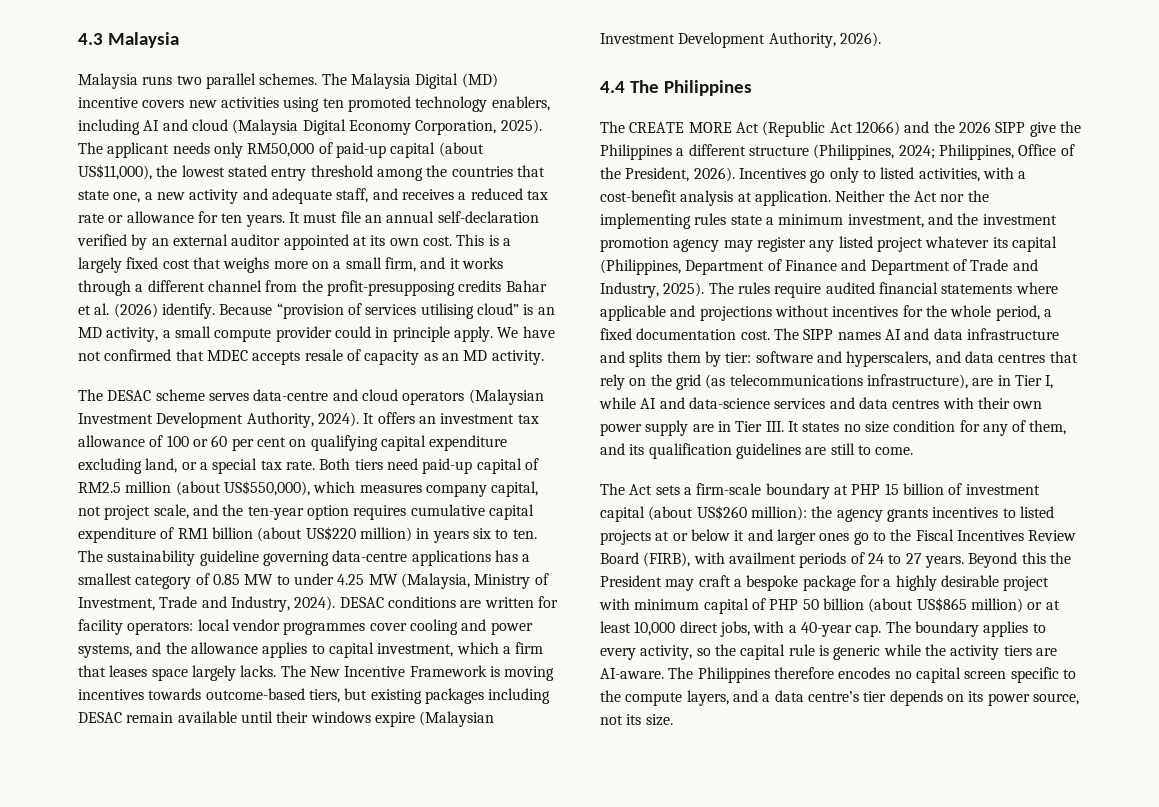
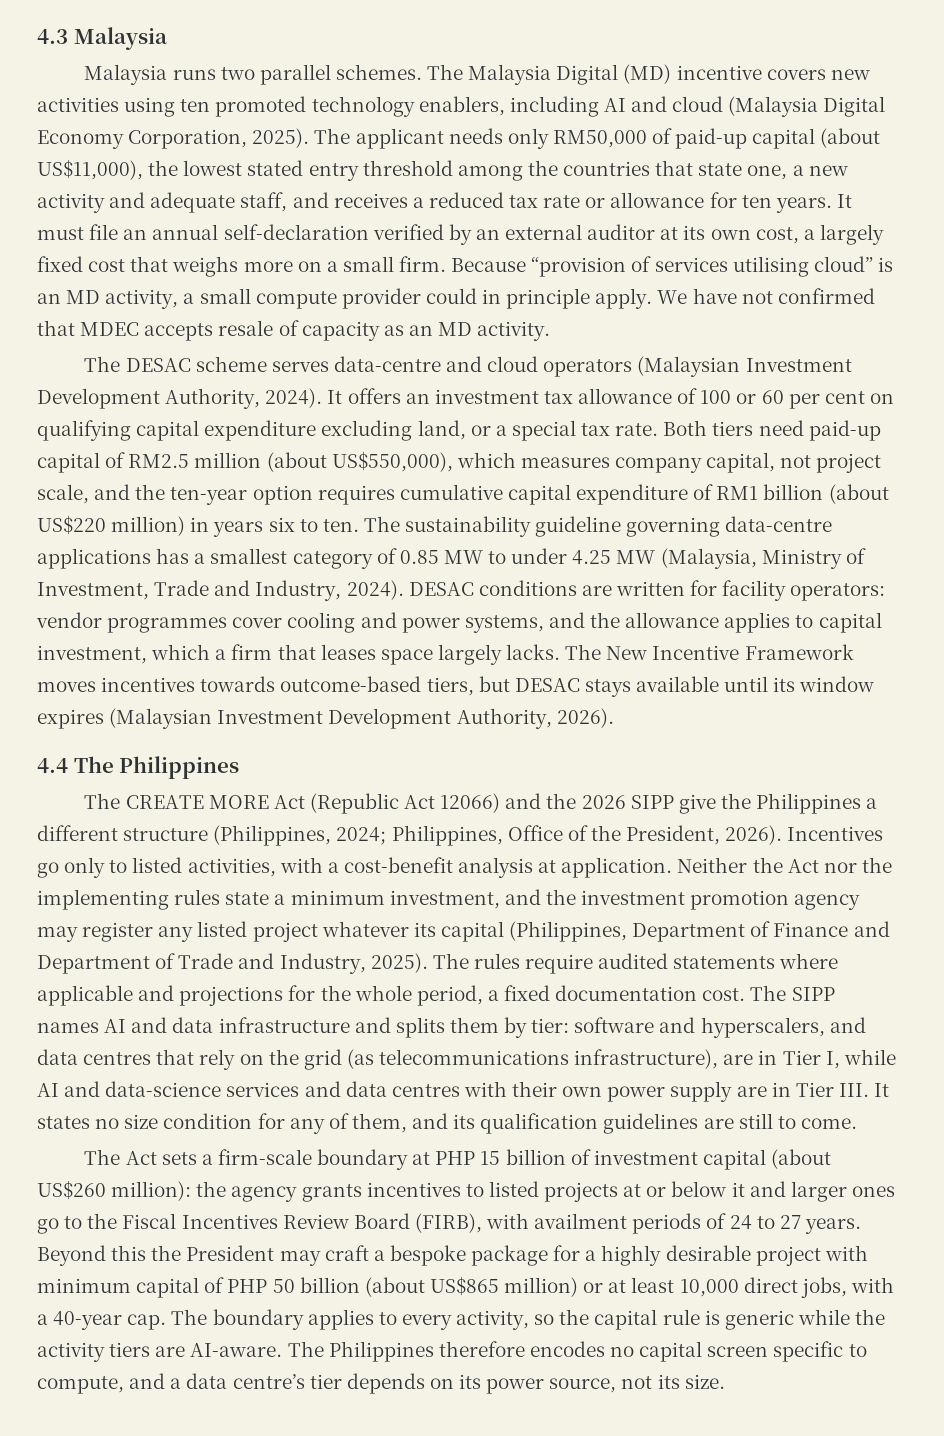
[283,234,349,250] appointed -> (656, 232) none
[422,234,499,246] cost. This is -> [755,227,799,244] cost,
[384,257,503,272] [78,280,547,296] [78,303,215,319] firm, and it works through a different channel from the profit-presupposing credits Bahar et al. (2026) identify. -> [399,256,447,272] firm.
[197,619,230,631] local -> (886, 592) none
[489,666,555,681] is moving -> [37,681,96,692] moves
[370,688,551,704] [78,711,415,727] existing packages including DESAC remain available until their windows expire -> [514,676,875,697] [37,709,104,729] DESAC stays available until its window expires
[878,282,938,294] financial -> (669, 961) none
[774,305,899,317] without incentives -> (284, 996) none
[600,690,729,706] the compute layers, -> [37,1376,124,1394] compute,

